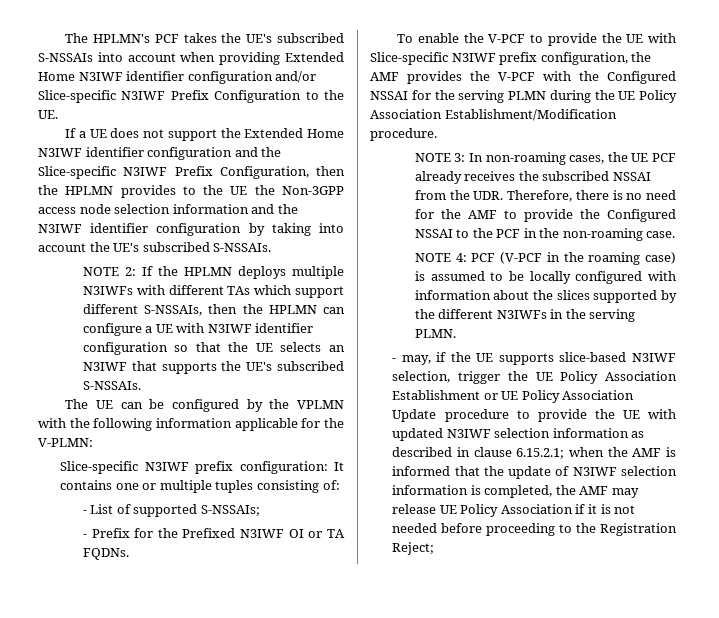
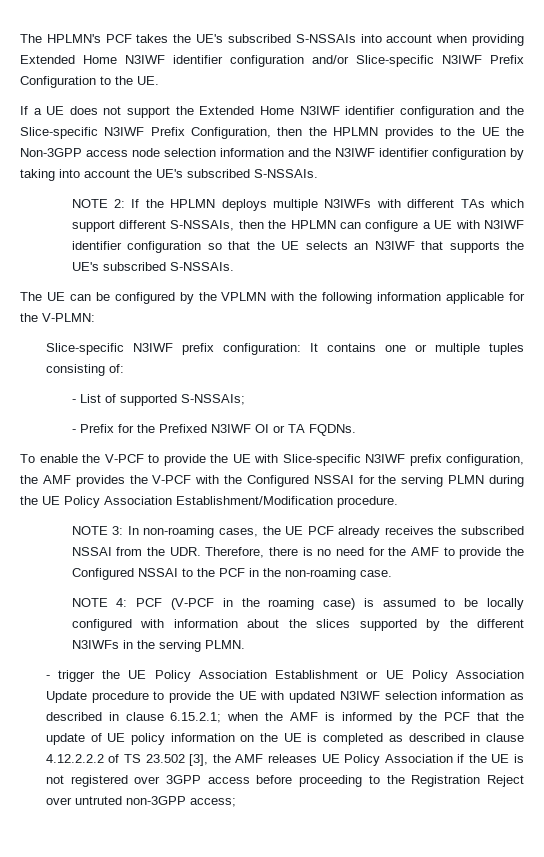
[401,352,676,365] [392,371,451,383] may, if the UE supports slice-based N3IWF selection, -> (50, 677) none
(451, 471) none -> [398,712,471,724] by the PCF
[572,466,677,476] [392,485,639,498] [392,504,636,517] [392,523,438,533] N3IWF selection information is completed, the AMF may release UE Policy Association if it is not needed -> [107,733,524,745] [45,754,524,766] [45,775,250,787] UE policy information on the UE is completed as described in clause 4.12.2.2.2 of TS 23.502 [3], the AMF releases UE Policy Association if the UE is not registered over 3GPP access
[392,542,435,555] Reject; -> [487,775,524,787] [45,796,236,807] Reject over untruted non-3GPP access;

